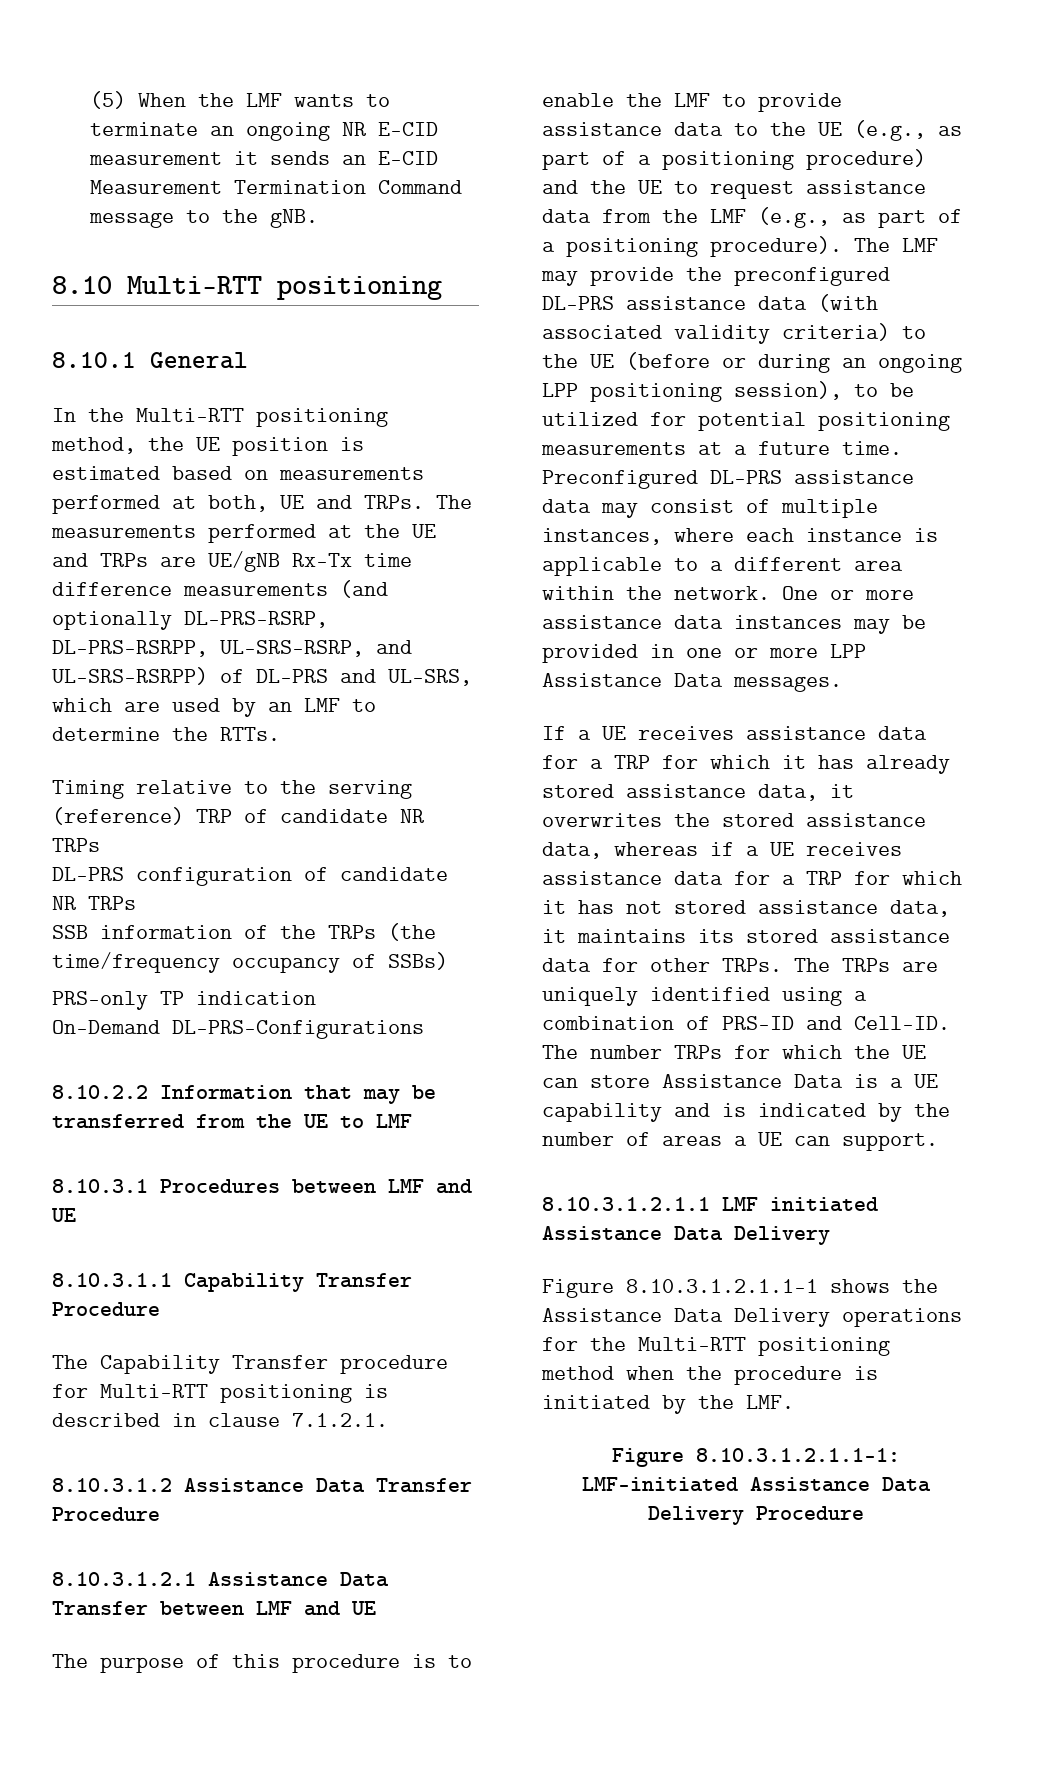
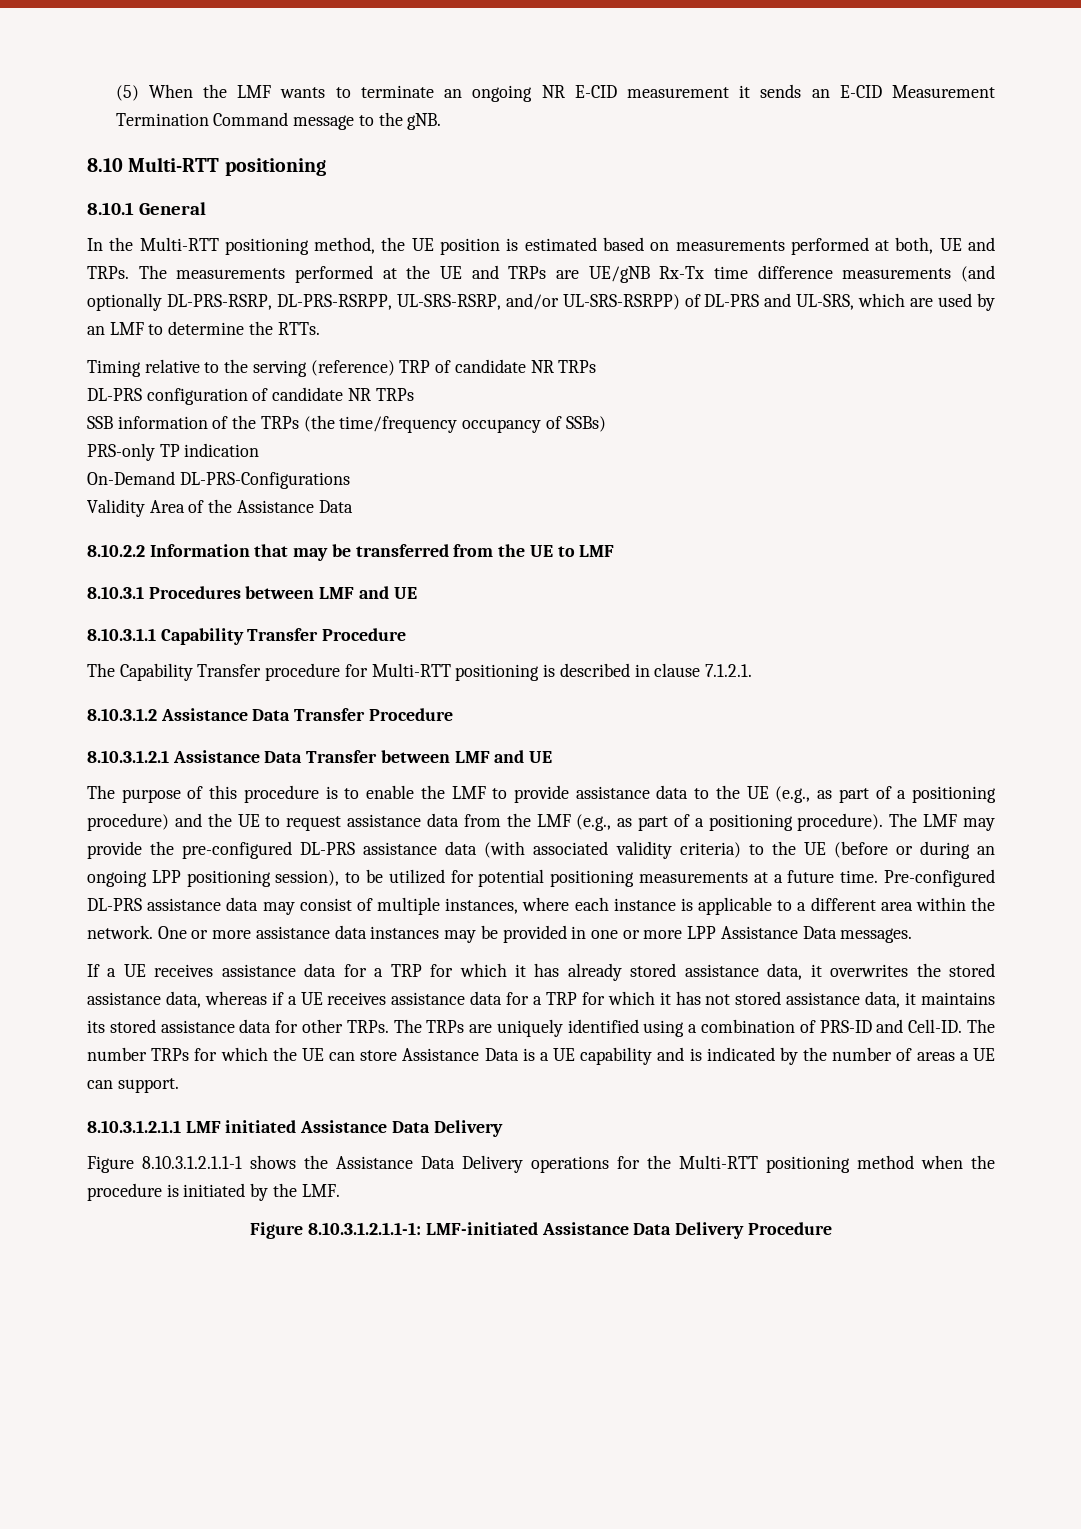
[376,640,412,654] and -> [505,293,559,310] and/or
(424, 1029) none -> [87,499,353,517] // Validity Area of the Assistance Data
[734,267,890,286] preconfigured -> [182,841,293,859] pre-configured
[542,470,698,489] Preconfigured -> [883,869,995,887] Pre-configured

